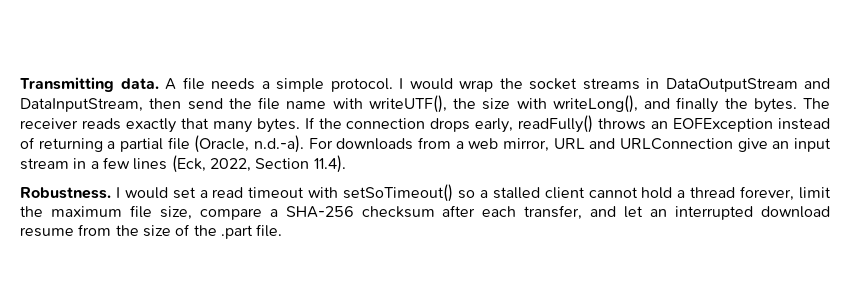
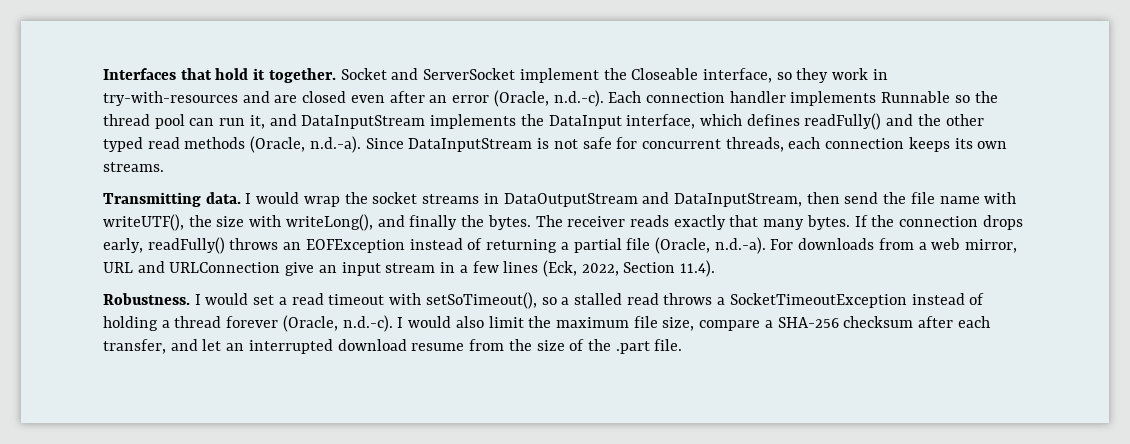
[20,77,393,92] Transmitting data. A file needs a simple protocol. -> [103,68,888,83] [103,90,998,107] [103,113,984,130] [103,136,1008,153] [103,162,164,172] [103,192,241,207] Interfaces that hold it together. Socket and ServerSocket implement the Closeable interface, so they work in try-with-resources and are closed even after an error (Oracle, n.d.-c). Each connection handler implements Runnable so the thread pool can run it, and DataInputStream implements the DataInput interface, which defines readFully() and the other typed read methods (Oracle, n.d.-a). Since DataInputStream is not safe for concurrent threads, each connection keeps its own streams. // Transmitting data.
[343,184,454,202] setSoTimeout() -> [425,292,537,309] setSoTimeout(),
[544,186,795,201] client cannot hold a thread forever, -> [626,293,985,308] [103,315,484,332] read throws a SocketTimeoutException instead of holding a thread forever (Oracle, n.d.-c). I would also

